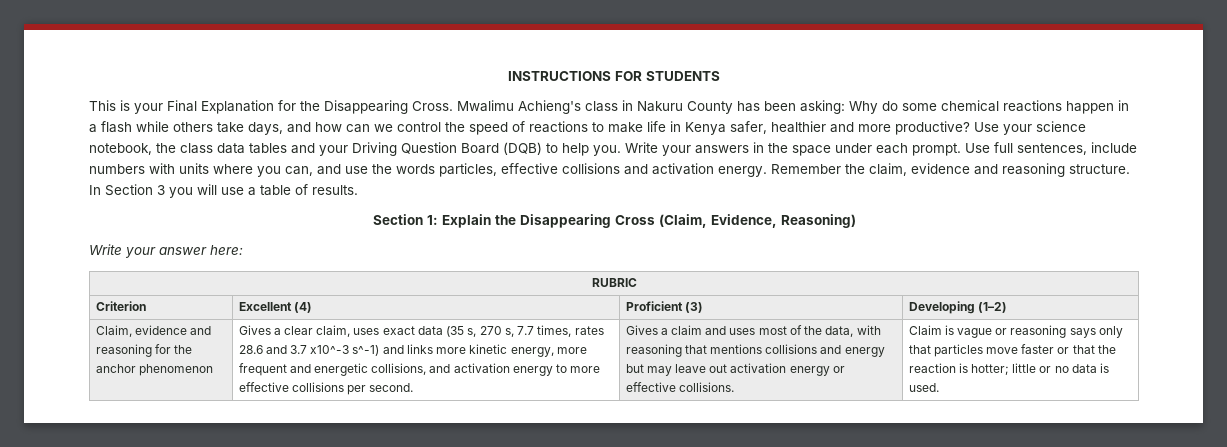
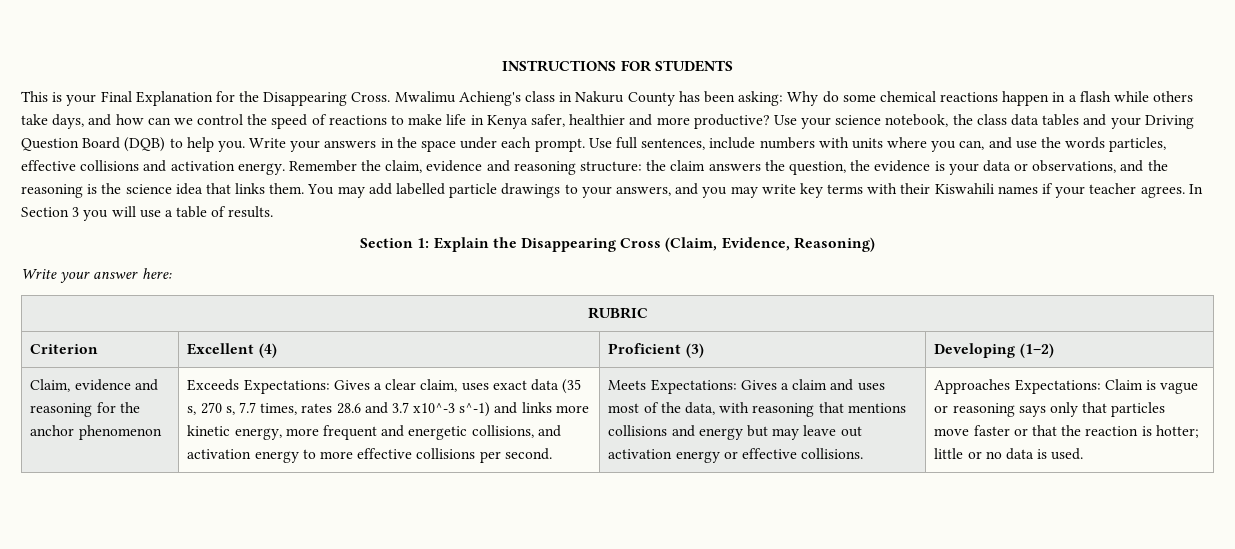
[1069,164,1130,174] structure. -> [580,160,1168,175] [21,183,1185,198] structure: the claim answers the question, the evidence is your data or observations, and the reasoning is the science idea that links them. You may add labelled particle drawings to your answers, and you may write key terms with their Kiswahili names if your teacher agrees.
(213, 370) none -> [187,379,330,394] Exceeds Expectations:
(414, 387) none -> [608,379,737,394] Meets Expectations:
(734, 387) none -> [934,379,1101,394] Approaches Expectations:

